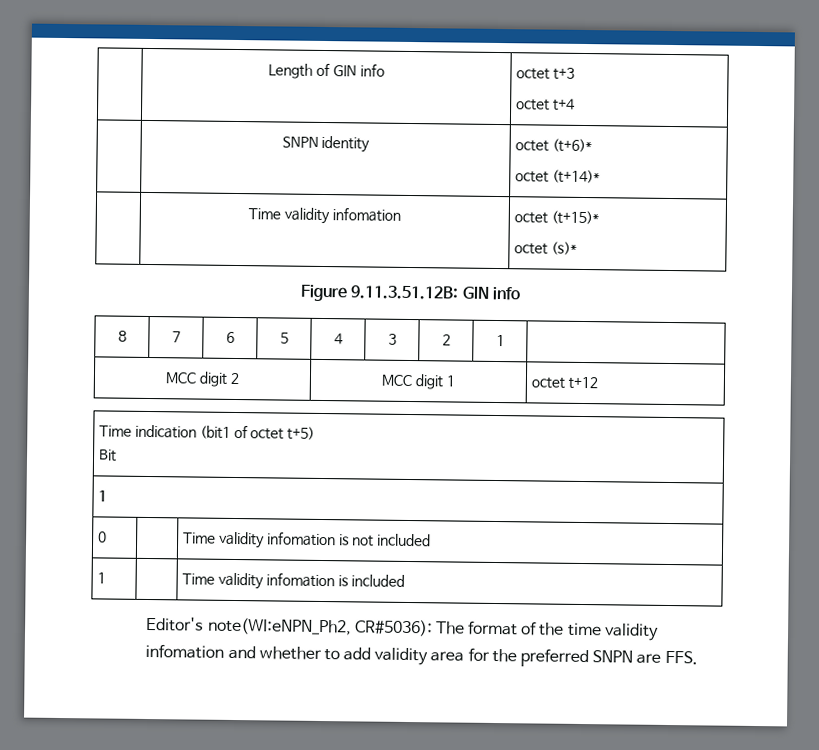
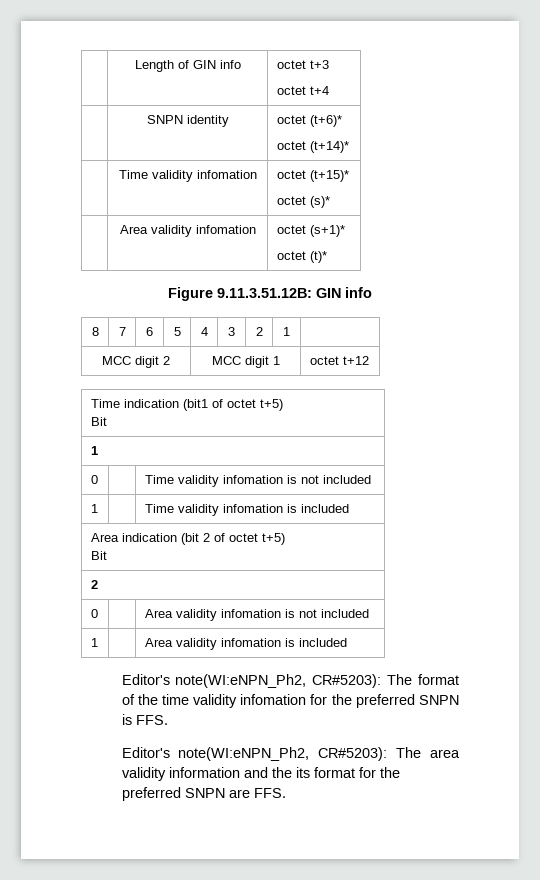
(578, 248) none -> [119,225,256,237] [276,225,345,237] [276,251,327,263] // | Area validity infomation | octet (s+1)* // octet (t)*
[146,616,433,637] // Editor's note(WI:eNPN_Ph2, CR#5036): -> [90,533,285,545] [90,551,107,560] [90,580,98,589] [90,609,98,618] [144,609,369,621] [90,638,98,647] [144,638,347,650] [121,674,382,688] // Area indication (bit 2 of octet t+5) // Bit // 2 // 0 | | Area validity infomation is not included // 1 | | Area validity infomation is included // Editor's note(WI:eNPN_Ph2, CR#5203):
[227,645,465,666] and whether to add validity area -> [310,694,459,708] [121,714,168,725] [121,747,460,761] [121,767,355,781] for the preferred SNPN is FFS. // Editor's note(WI:eNPN_Ph2, CR#5203): The area validity information and the its format

